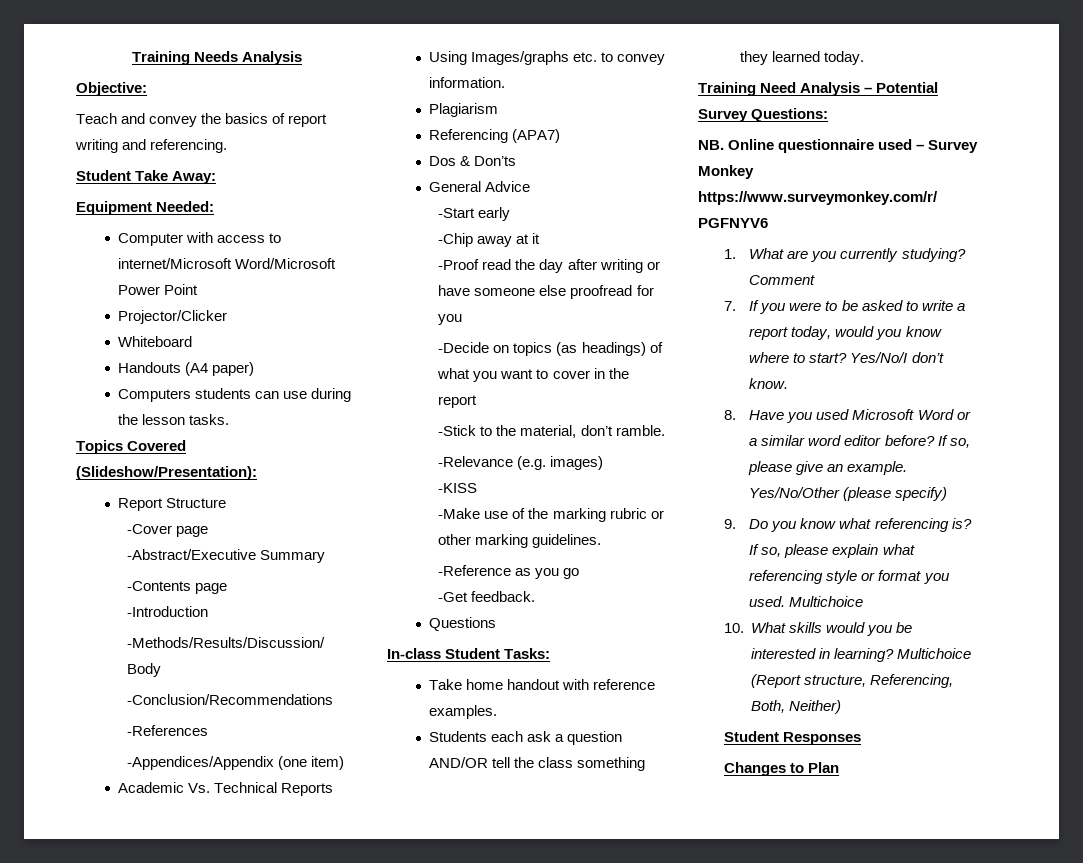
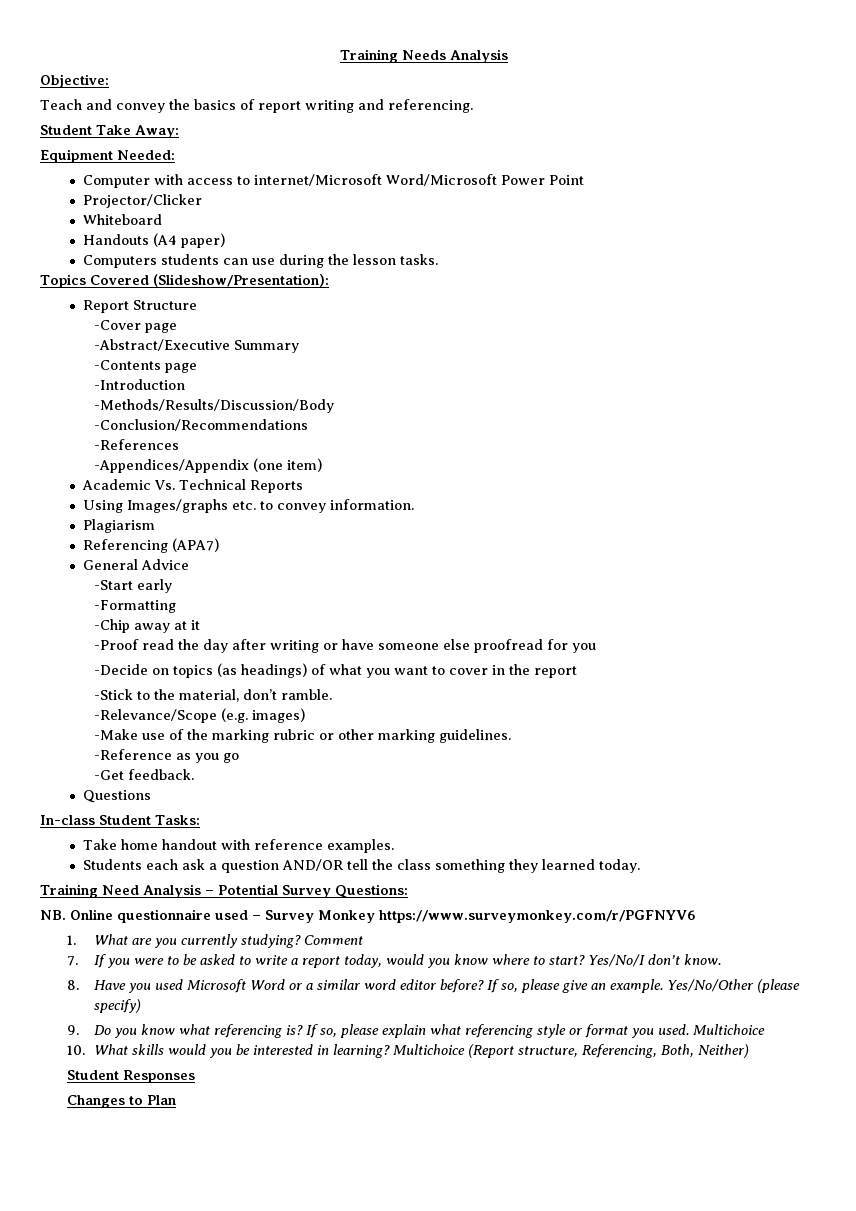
[429,156,517,166] // Dos & Don’ts -> (219, 545) none
(511, 214) none -> [93,600,176,613] // -Formatting
[438,456,514,467] -Relevance -> [93,709,217,723] -Relevance/Scope
[438,483,478,493] // -KISS -> (305, 715) none

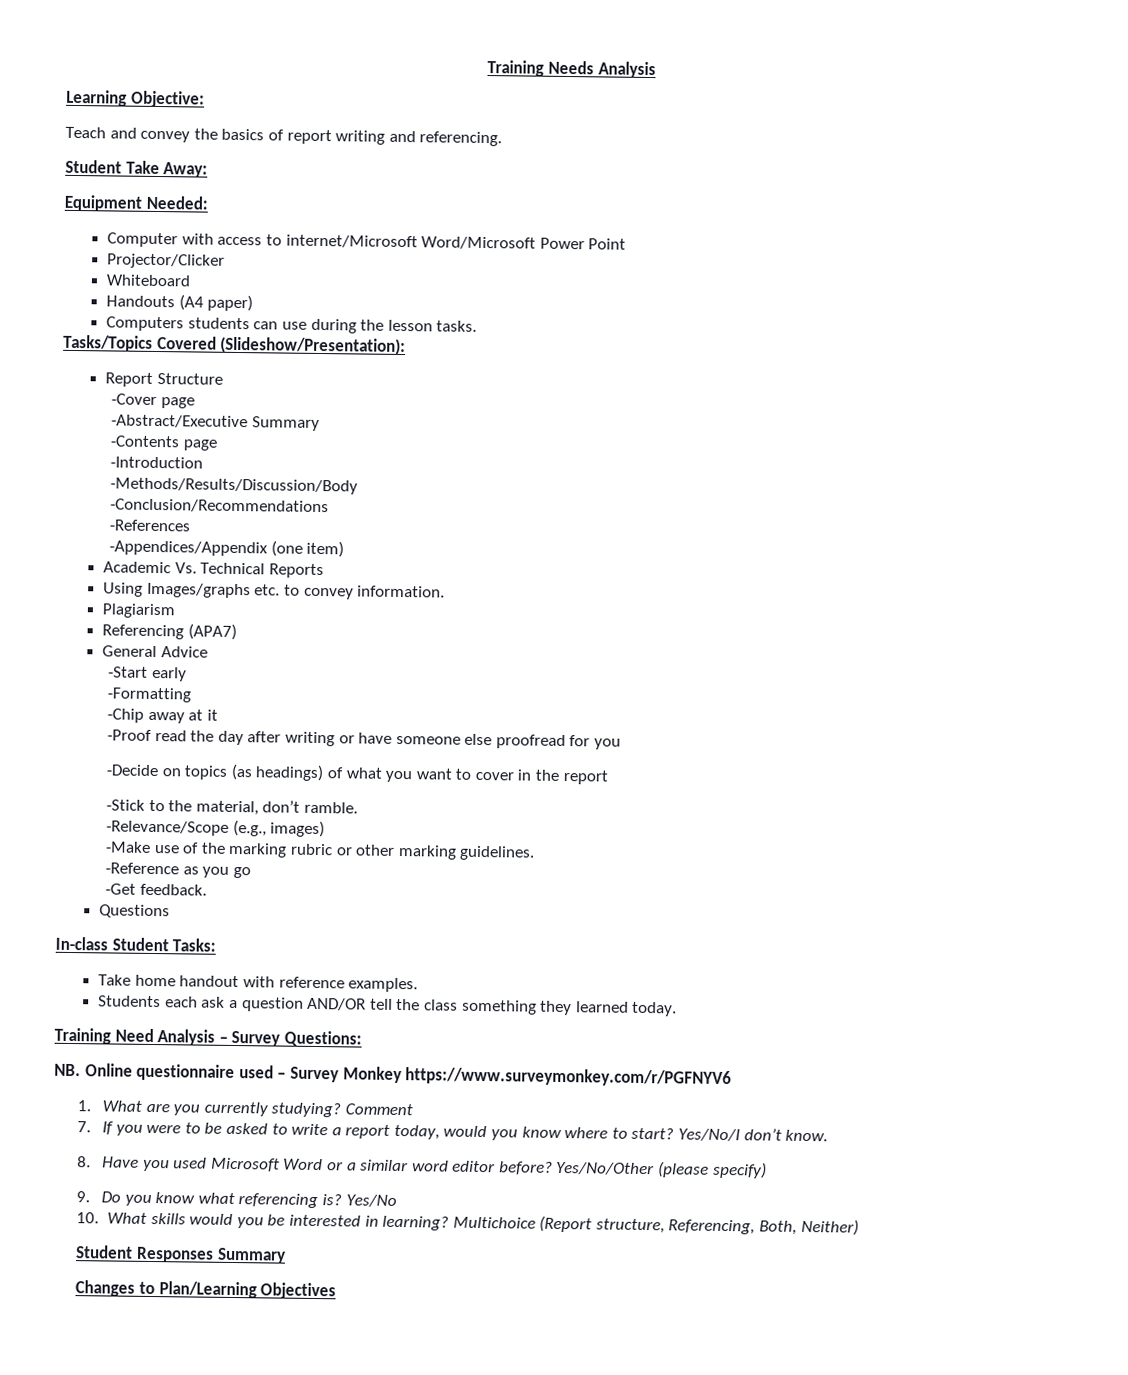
(508, 56) none -> [66,89,127,107] Learning
[40,274,86,288] Topics -> [63,334,153,352] Tasks/Topics
[220,708,248,723] (e.g. -> [232,819,267,837] (e.g.,
[218,884,278,895] Potential -> (228, 1039) none
[486,979,663,993] If so, please give an example. -> (553, 1168) none
[305,1024,765,1038] If so, please explain what referencing style or format you used. Multichoice -> [345,1194,397,1207] Yes/No
(195, 1076) none -> [216,1247,286,1264] Summary
[146,1095,176,1105] Plan -> [158,1281,337,1300] Plan/Learning Objectives

